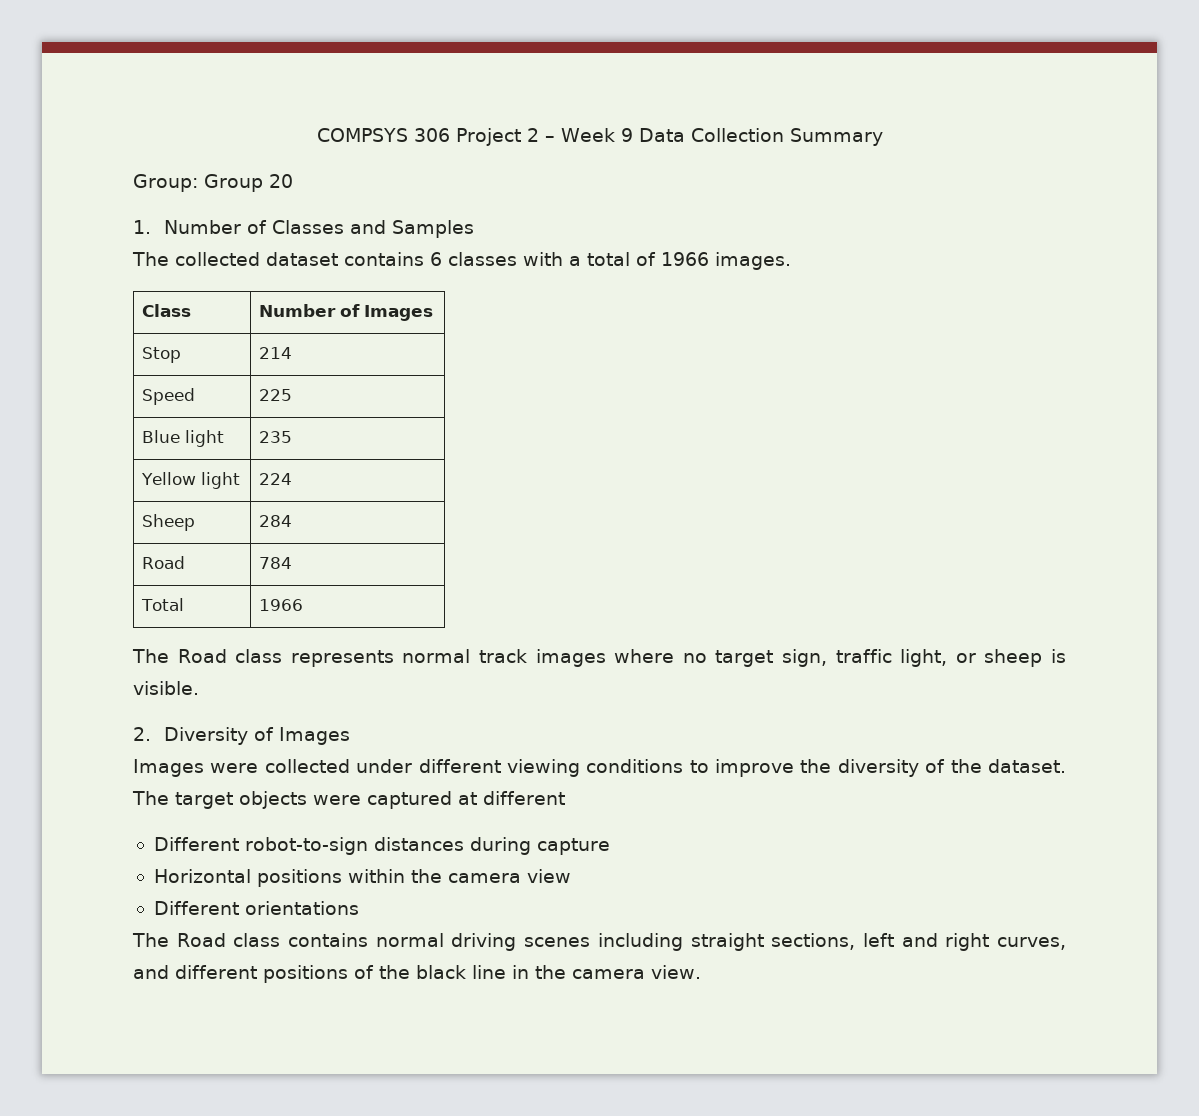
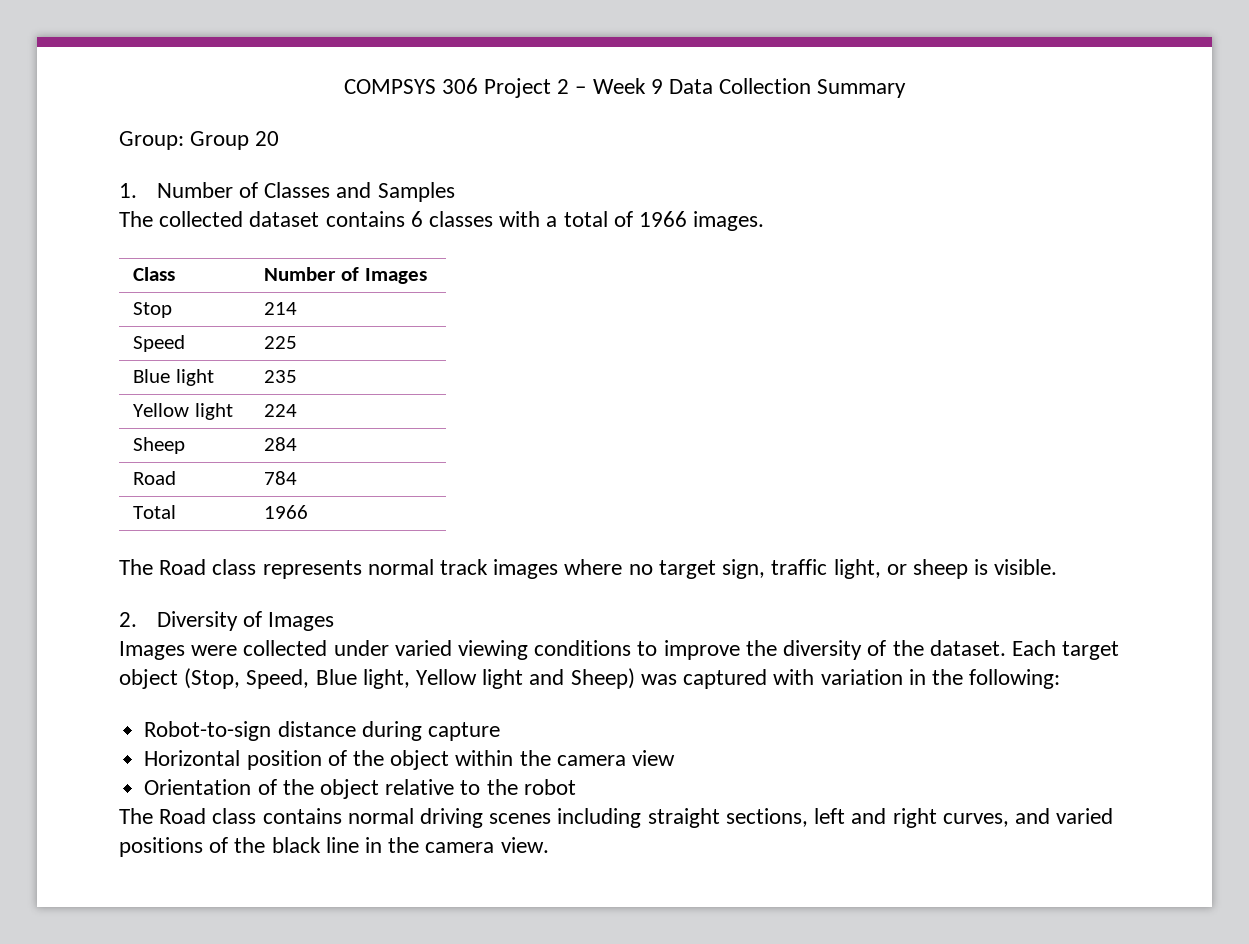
[418,759,501,773] different -> [394,640,452,656] varied
[132,791,565,809] [153,837,464,855] The target objects were captured at different // Different robot-to-sign distances -> [1011,640,1120,660] [119,668,1061,689] [144,721,356,741] Each target object (Stop, Speed, Blue light, Yellow light and Sheep) was captured with variation in the following: // Robot-to-sign distance
[256,869,342,887] positions -> [246,750,450,770] position of the object
[153,901,359,915] Different orientations -> [144,779,576,799] Orientation of the object relative to the robot
[175,965,257,979] different -> [1056,808,1114,824] varied

